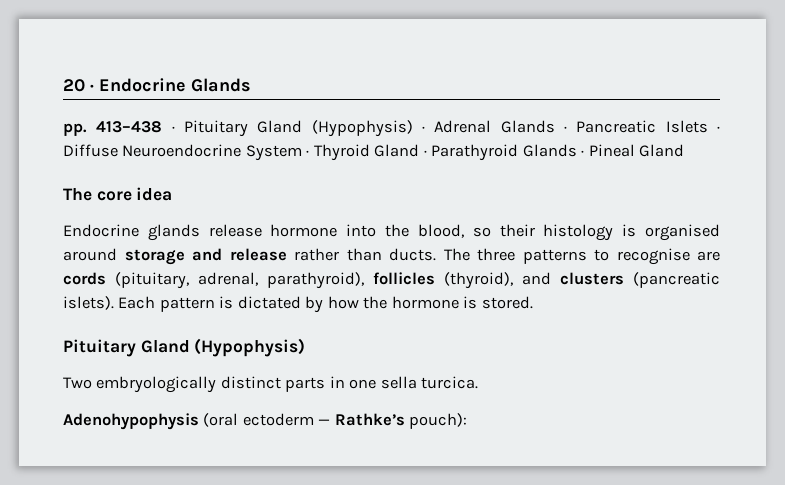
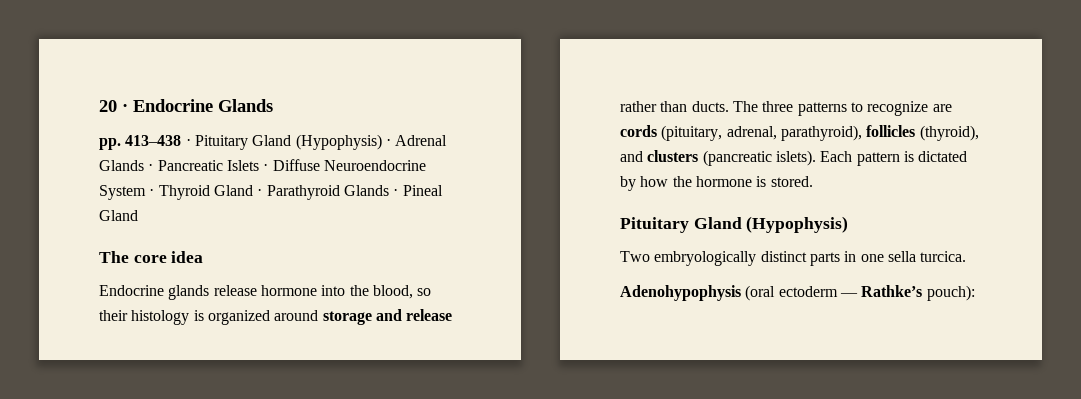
[645,224,720,241] organised -> [207,310,270,325] organized
[616,248,690,265] recognise -> [867,101,929,116] recognize

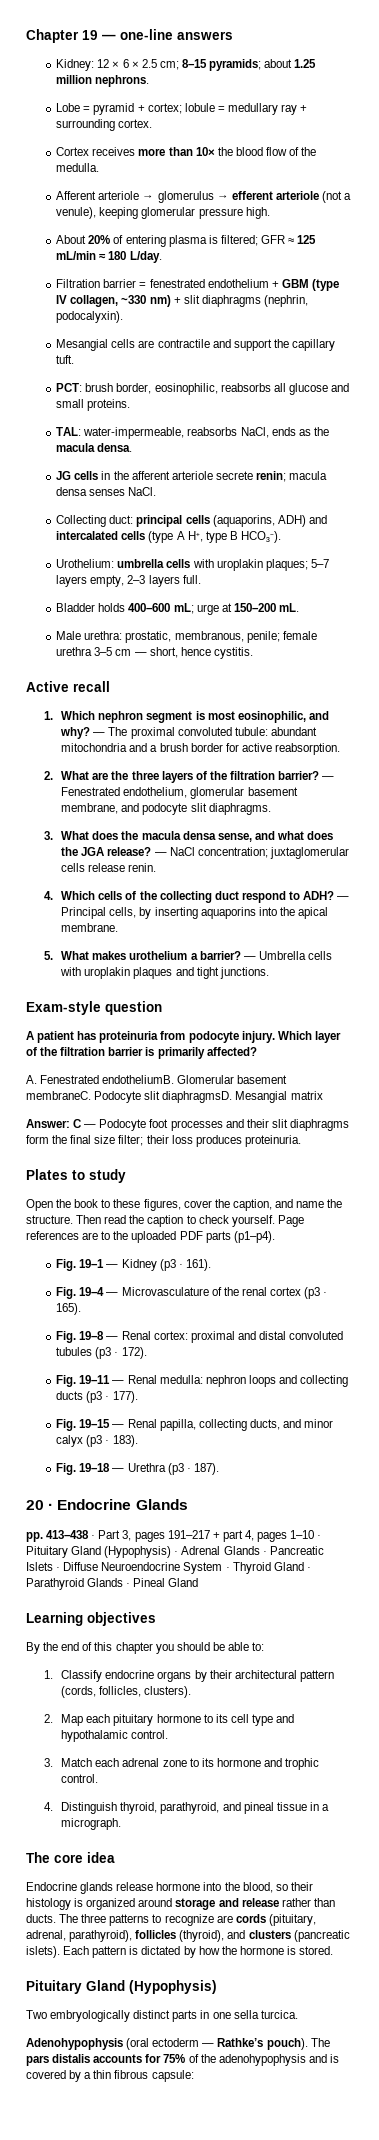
(99, 106) none -> [26,29,233,43] [56,59,317,71] [56,75,150,87] [56,103,308,115] [56,119,153,131] [56,147,317,156] [56,163,100,172] [56,191,352,203] [56,207,270,219] [56,235,317,247] [56,251,162,263] [56,279,340,291] [56,295,309,307] [56,311,124,323] [56,339,336,351] [56,355,75,364] [56,383,350,395] [56,399,131,411] [56,427,329,439] [56,443,133,452] [56,471,328,482] [56,487,157,496] [56,515,327,527] [56,531,282,543] [56,559,329,571] [56,575,201,587] [56,603,300,615] [56,631,317,643] [56,647,253,659] [26,681,110,692] [43,711,329,723] [60,727,317,739] [61,743,340,755] [43,771,335,783] [61,787,298,799] [61,803,271,815] [43,831,334,842] [61,847,349,859] [61,863,157,872] [43,891,350,903] [61,907,328,919] [61,923,119,932] [43,951,332,960] [60,967,269,979] [26,1001,162,1015] [26,1031,341,1043] [26,1047,257,1059] [26,1075,288,1084] [26,1091,323,1103] [26,1119,349,1131] [26,1135,301,1147] [26,1169,126,1183] [26,1199,343,1211] [26,1215,304,1227] [26,1231,275,1243] [56,1259,211,1271] [56,1287,328,1299] [56,1303,82,1315] [56,1331,344,1343] [56,1347,147,1359] [56,1375,349,1387] [56,1391,138,1403] [56,1419,334,1431] [56,1435,138,1447] [56,1463,219,1475] Chapter 19 — one-line answers // Kidney: 12 × 6 × 2.5 cm; 8–15 pyramids; about 1.25 million nephrons. // Lobe = pyramid + cortex; lobule = medullary ray + surrounding cortex. // Cortex receives more than 10× the blood flow of the medulla. // Afferent arteriole → glomerulus → efferent arteriole (not a venule), keeping glomerular pressure high. // About 20% of entering plasma is filtered; GFR ≈ 125 mL/min ≈ 180 L/day. // Filtration barrier = fenestrated endothelium + GBM (type IV collagen, ~330 nm) + slit diaphragms (nephrin, podocalyxin). // Mesangial cells are contractile and support the capillary tuft. // PCT: brush border, eosinophilic, reabsorbs all glucose and small proteins. // TAL: water-impermeable, reabsorbs NaCl, ends as the macula densa. // JG cells in the afferent arteriole secrete renin; macula densa senses NaCl. // Collecting duct: principal cells (aquaporins, ADH) and intercalated cells (type A H⁺, type B HCO₃⁻). // Urothelium: umbrella cells with uroplakin plaques; 5–7 layers empty, 2–3 layers full. // Bladder holds 400–600 mL; urge at 150–200 mL. // Male urethra: prostatic, membranous, penile; female urethra 3–5 cm — short, hence cystitis. // Active recall // 1. Which nephron segment is most eosinophilic, and why? — The proximal convoluted tubule: abundant mitochondria and a brush border for active reabsorption. // 2. What are the three layers of the filtration barrier? — Fenestrated endothelium, glomerular basement membrane, and podocyte slit diaphragms. // 3. What does the macula densa sense, and what does the JGA release? — NaCl concentration; juxtaglomerular cells release renin. // 4. Which cells of the collecting duct respond to ADH? — Principal cells, by inserting aquaporins into the apical membrane. // 5. What makes urothelium a barrier? — Umbrella cells with uroplakin plaques and tight junctions. // Exam-style question // A patient has proteinuria from podocyte injury. Which layer of the filtration barrier is primarily affected? // A. Fenestrated endotheliumB. Glomerular basement membraneC. Podocyte slit diaphragmsD. Mesangial matrix // Answer: C — Podocyte foot processes and their slit diaphragms form the final size filter; their loss produces proteinuria. // Plates to study // Open the book to these figures, cover the caption, and name the structure. Then read the caption to check yourself. Page references are to the uploaded PDF parts (p1–p4). // Fig. 19–1 — Kidney (p3 · 161). // Fig. 19–4 — Microvasculature of the renal cortex (p3 · 165). // Fig. 19–8 — Renal cortex: proximal and distal convoluted tubules (p3 · 172). // Fig. 19–11 — Renal medulla: nephron loops and collecting ducts (p3 · 177). // Fig. 19–15 — Renal papilla, collecting ducts, and minor calyx (p3 · 183). // Fig. 19–18 — Urethra (p3 · 187). //
(191, 142) none -> [98,1530,322,1542] Part 3, pages 191–217 + part 4, pages 1–10 ·
(138, 215) none -> [26,1612,156,1626] [26,1642,265,1654] [43,1670,334,1682] [61,1686,192,1698] [43,1714,295,1726] [61,1730,169,1742] [43,1758,320,1770] [61,1774,99,1783] [43,1802,329,1814] [61,1818,122,1830] // Learning objectives // By the end of this chapter you should be able to: // 1. Classify endocrine organs by their architectural pattern (cords, follicles, clusters). // 2. Map each pituitary hormone to its cell type and hypothalamic control. // 3. Match each adrenal zone to its hormone and trophic control. // 4. Distinguish thyroid, parathyroid, and pineal tissue in a micrograph.
[926,285,975,301] pouch): -> [266,2038,330,2050] [26,2054,339,2066] [26,2070,194,2082] pouch). The pars distalis accounts for 75% of the adenohypophysis and is covered by a thin fibrous capsule:

